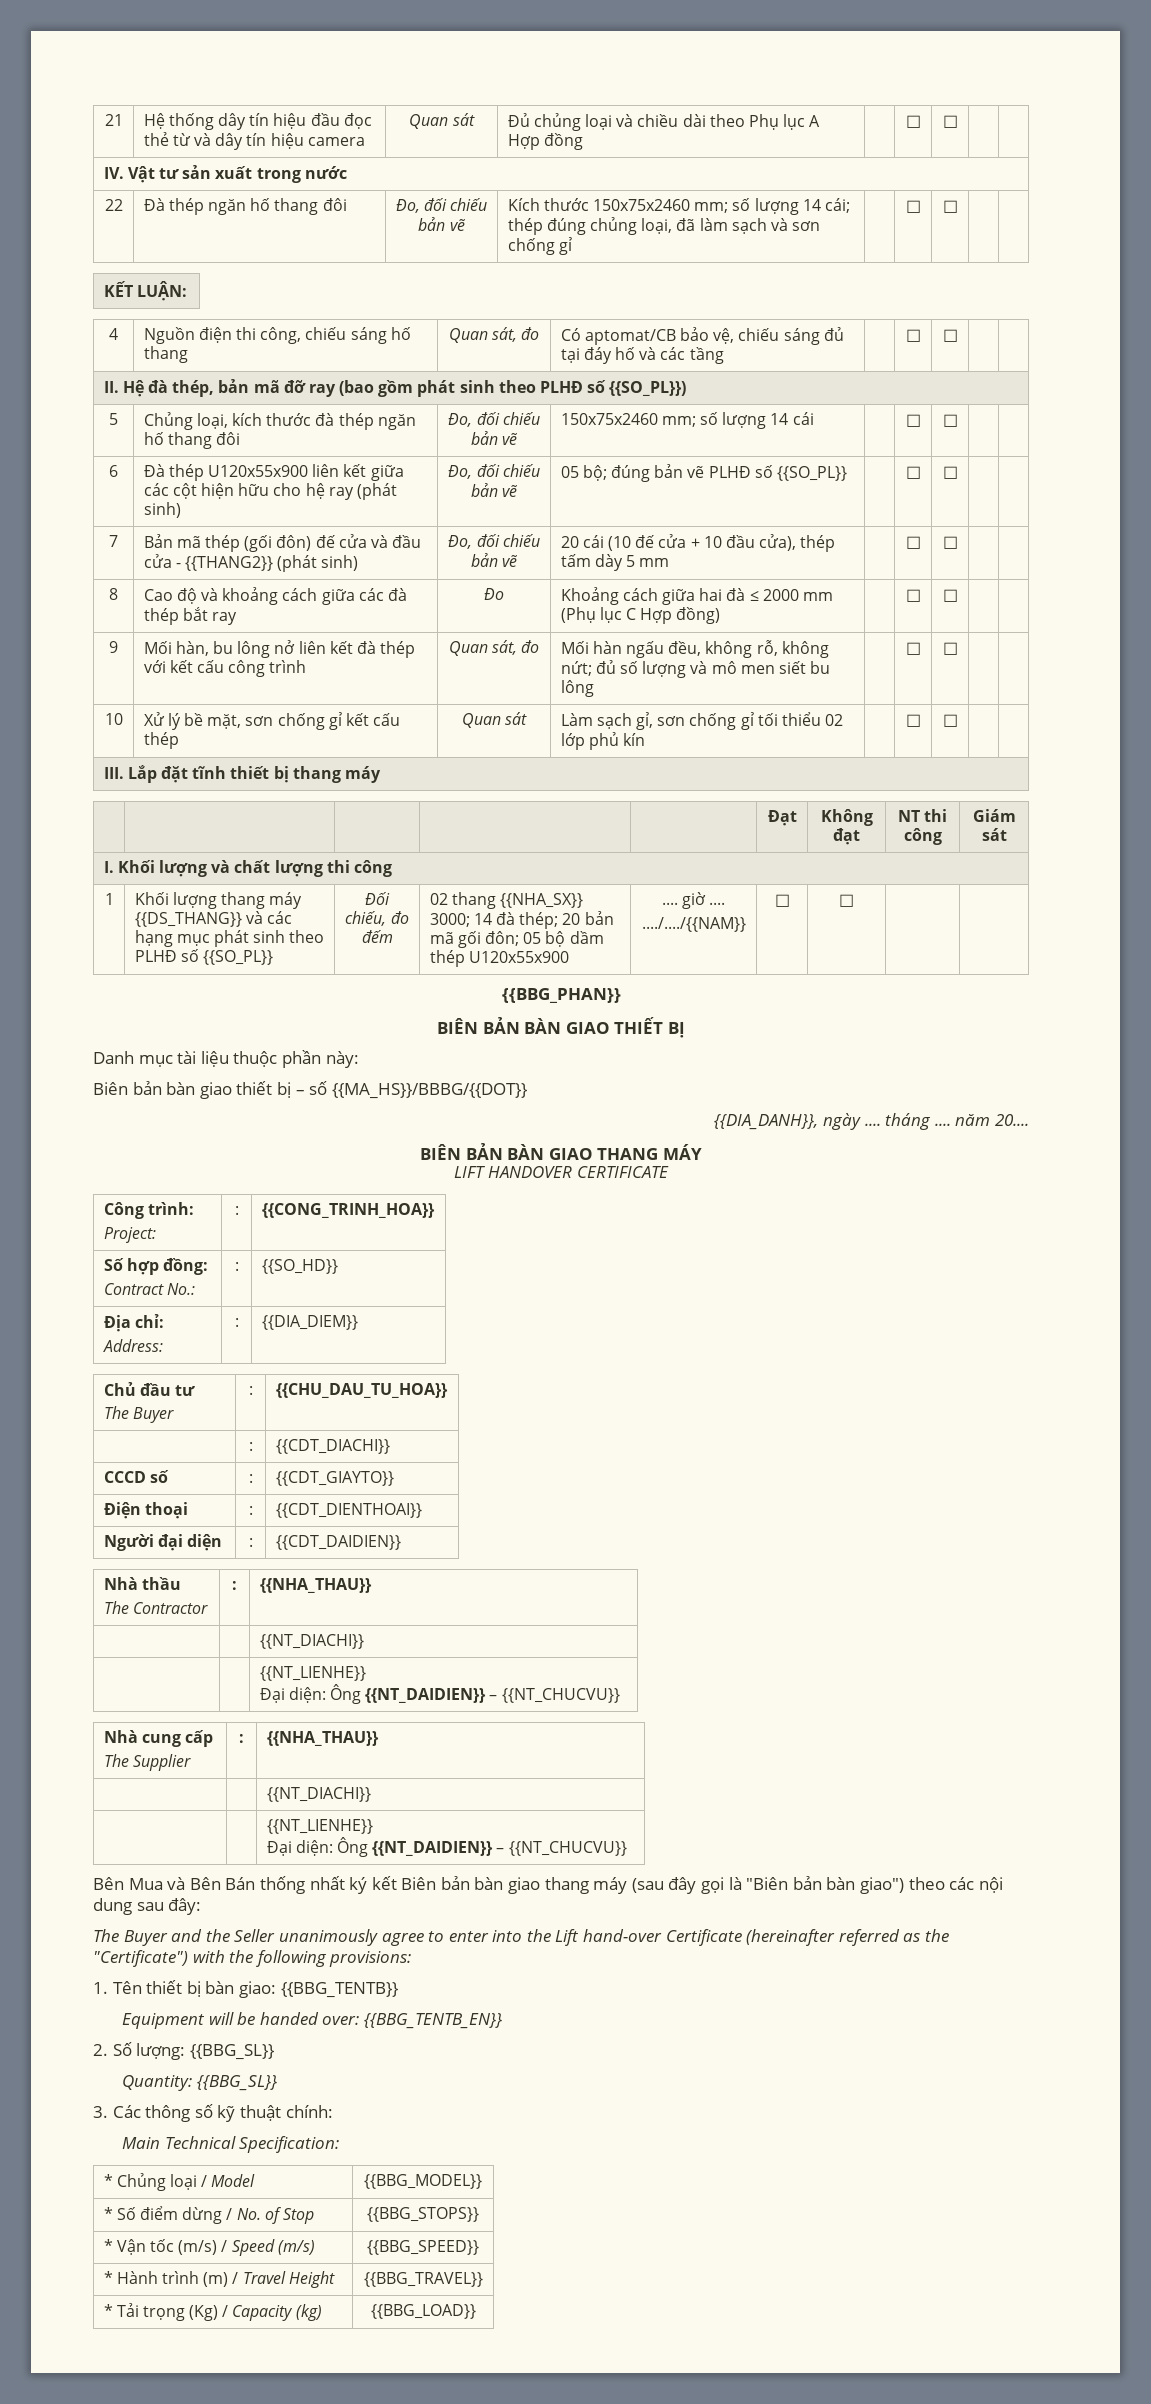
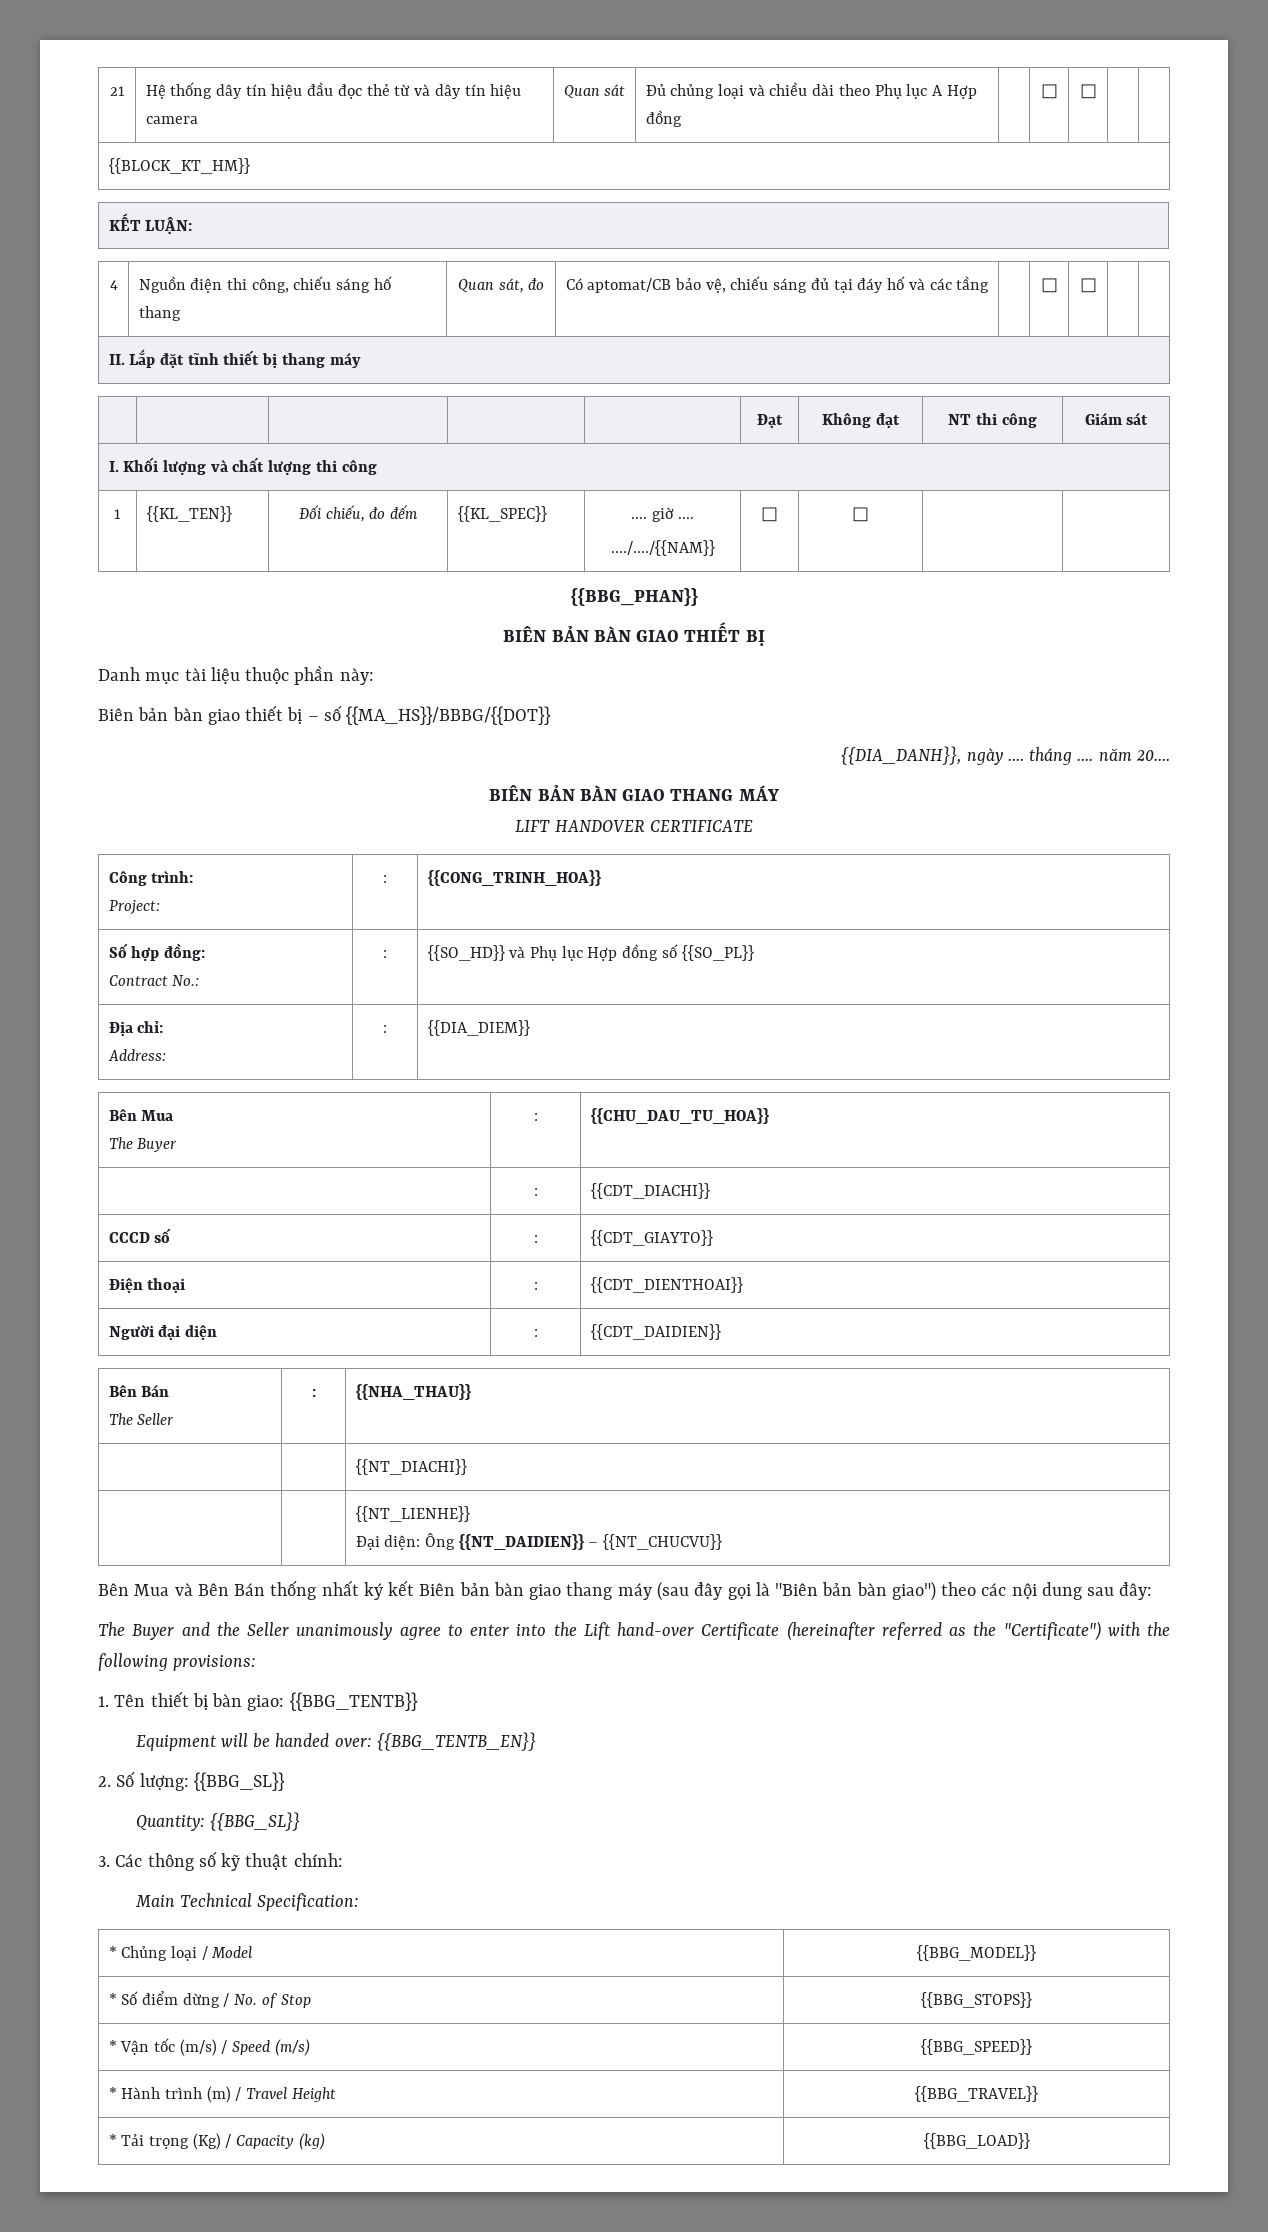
[103,165,347,183] [104,199,123,211] [143,198,347,215] [395,198,488,213] [418,217,466,231] [507,198,850,215] [507,217,821,235] [507,237,572,255] [905,200,921,213] [942,200,958,213] IV. Vật tư sản xuất trong nước // 22 | Đà thép ngăn hố thang đôi | Đo, đối chiếu bản vẽ | Kích thước 150x75x2460 mm; số lượng 14 cái; thép đúng chủng loại, đã làm sạch và sơn chống gỉ | | □ | □ | | -> [108,158,250,174] {{BLOCK_KT_HM}}
[122,379,687,397] [109,413,118,425] [143,412,416,430] [143,432,240,449] [448,412,540,427] [470,431,519,445] [560,412,814,429] [905,414,921,427] [942,414,958,427] [109,465,118,477] [143,464,404,481] [143,483,397,500] [143,502,181,518] [448,464,540,479] [470,483,519,497] [560,464,847,482] [905,466,921,479] [942,466,958,479] [109,535,118,547] [143,534,422,552] [143,554,359,572] [448,534,540,549] [470,553,519,567] [560,534,836,552] [560,554,670,571] [905,536,921,549] [942,536,958,549] [109,588,118,600] [143,587,407,605] [143,607,237,625] [484,588,504,600] [560,587,833,605] [560,607,721,624] [905,589,921,602] [942,589,958,602] [109,641,118,653] [143,640,416,658] [143,660,307,677] [448,640,540,656] [560,640,829,658] [560,660,831,678] [560,680,594,697] [905,642,921,655] [942,642,958,655] [104,713,123,725] [143,712,401,730] [143,732,179,749] [461,712,528,728] [560,712,844,730] [560,732,645,750] [905,714,921,727] [942,714,958,727] [103,767,124,779] Hệ đà thép, bản mã đỡ ray (bao gồm phát sinh theo PLHĐ số {{SO_PL}}) // 5 | Chủng loại, kích thước đà thép ngăn hố thang đôi | Đo, đối chiếu bản vẽ | 150x75x2460 mm; số lượng 14 cái | | □ | □ | | // 6 | Đà thép U120x55x900 liên kết giữa các cột hiện hữu cho hệ ray (phát sinh) | Đo, đối chiếu bản vẽ | 05 bộ; đúng bản vẽ PLHĐ số {{SO_PL}} | | □ | □ | | // 7 | Bản mã thép (gối đôn) đế cửa và đầu cửa - {{THANG2}} (phát sinh) | Đo, đối chiếu bản vẽ | 20 cái (10 đế cửa + 10 đầu cửa), thép tấm dày 5 mm | | □ | □ | | // 8 | Cao độ và khoảng cách giữa các đà thép bắt ray | Đo | Khoảng cách giữa hai đà ≤ 2000 mm (Phụ lục C Hợp đồng) | | □ | □ | | // 9 | Mối hàn, bu lông nở liên kết đà thép với kết cấu công trình | Quan sát, đo | Mối hàn ngấu đều, không rỗ, không nứt; đủ số lượng và mô men siết bu lông | | □ | □ | | // 10 | Xử lý bề mặt, sơn chống gỉ kết cấu thép | Quan sát | Làm sạch gỉ, sơn chống gỉ tối thiểu 02 lớp phủ kín | | □ | □ | | // III. -> (125, 359) none
[134,892,303,909] [134,911,292,927] [134,930,325,947] [134,949,273,965] [365,892,390,905] [345,911,409,926] [361,930,393,943] [429,892,583,909] [429,911,614,929] [429,931,604,948] [429,950,569,967] Khối lượng thang máy {{DS_THANG}} và các hạng mục phát sinh theo PLHĐ số {{SO_PL}} | Đối chiếu, đo đếm | 02 thang {{NHA_SX}} 3000; 14 đà thép; 20 bản mã gối đôn; 05 bộ dầm thép U120x55x900 -> [146,506,232,522] [298,505,419,522] [457,506,547,522] {{KL_TEN}} | Đối chiếu, đo đếm | {{KL_SPEC}}
(338, 1266) none -> [509,944,754,961] và Phụ lục Hợp đồng số {{SO_PL}}
[103,1382,195,1396] Chủ đầu tư -> [108,1109,174,1121] Bên Mua
[103,1577,181,1590] [103,1601,208,1614] [232,1581,237,1590] [259,1578,372,1593] [259,1634,364,1649] [259,1666,366,1681] [259,1684,620,1704] [103,1730,213,1747] [103,1754,191,1771] Nhà thầu // The Contractor | : | {{NHA_THAU}} // | | {{NT_DIACHI}} // | | {{NT_LIENHE}} // Đại diện: Ông {{NT_DAIDIEN}} – {{NT_CHUCVU}} // Nhà cung cấp // The Supplier -> [108,1384,170,1397] [108,1413,175,1425] Bên Bán // The Seller

